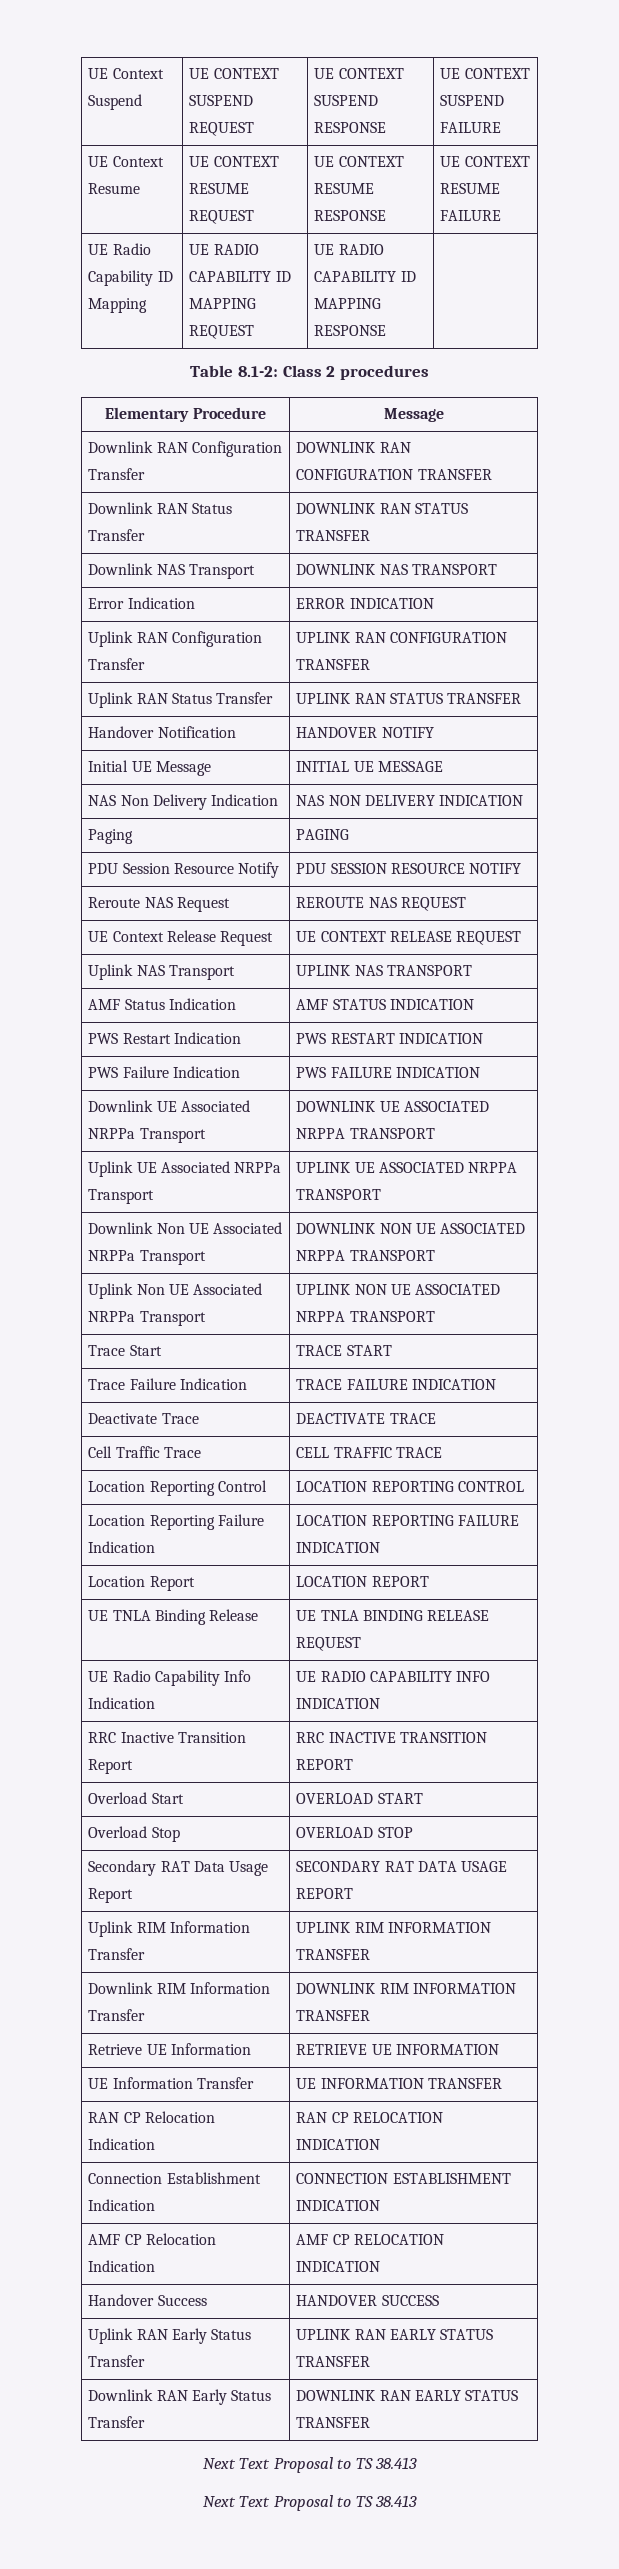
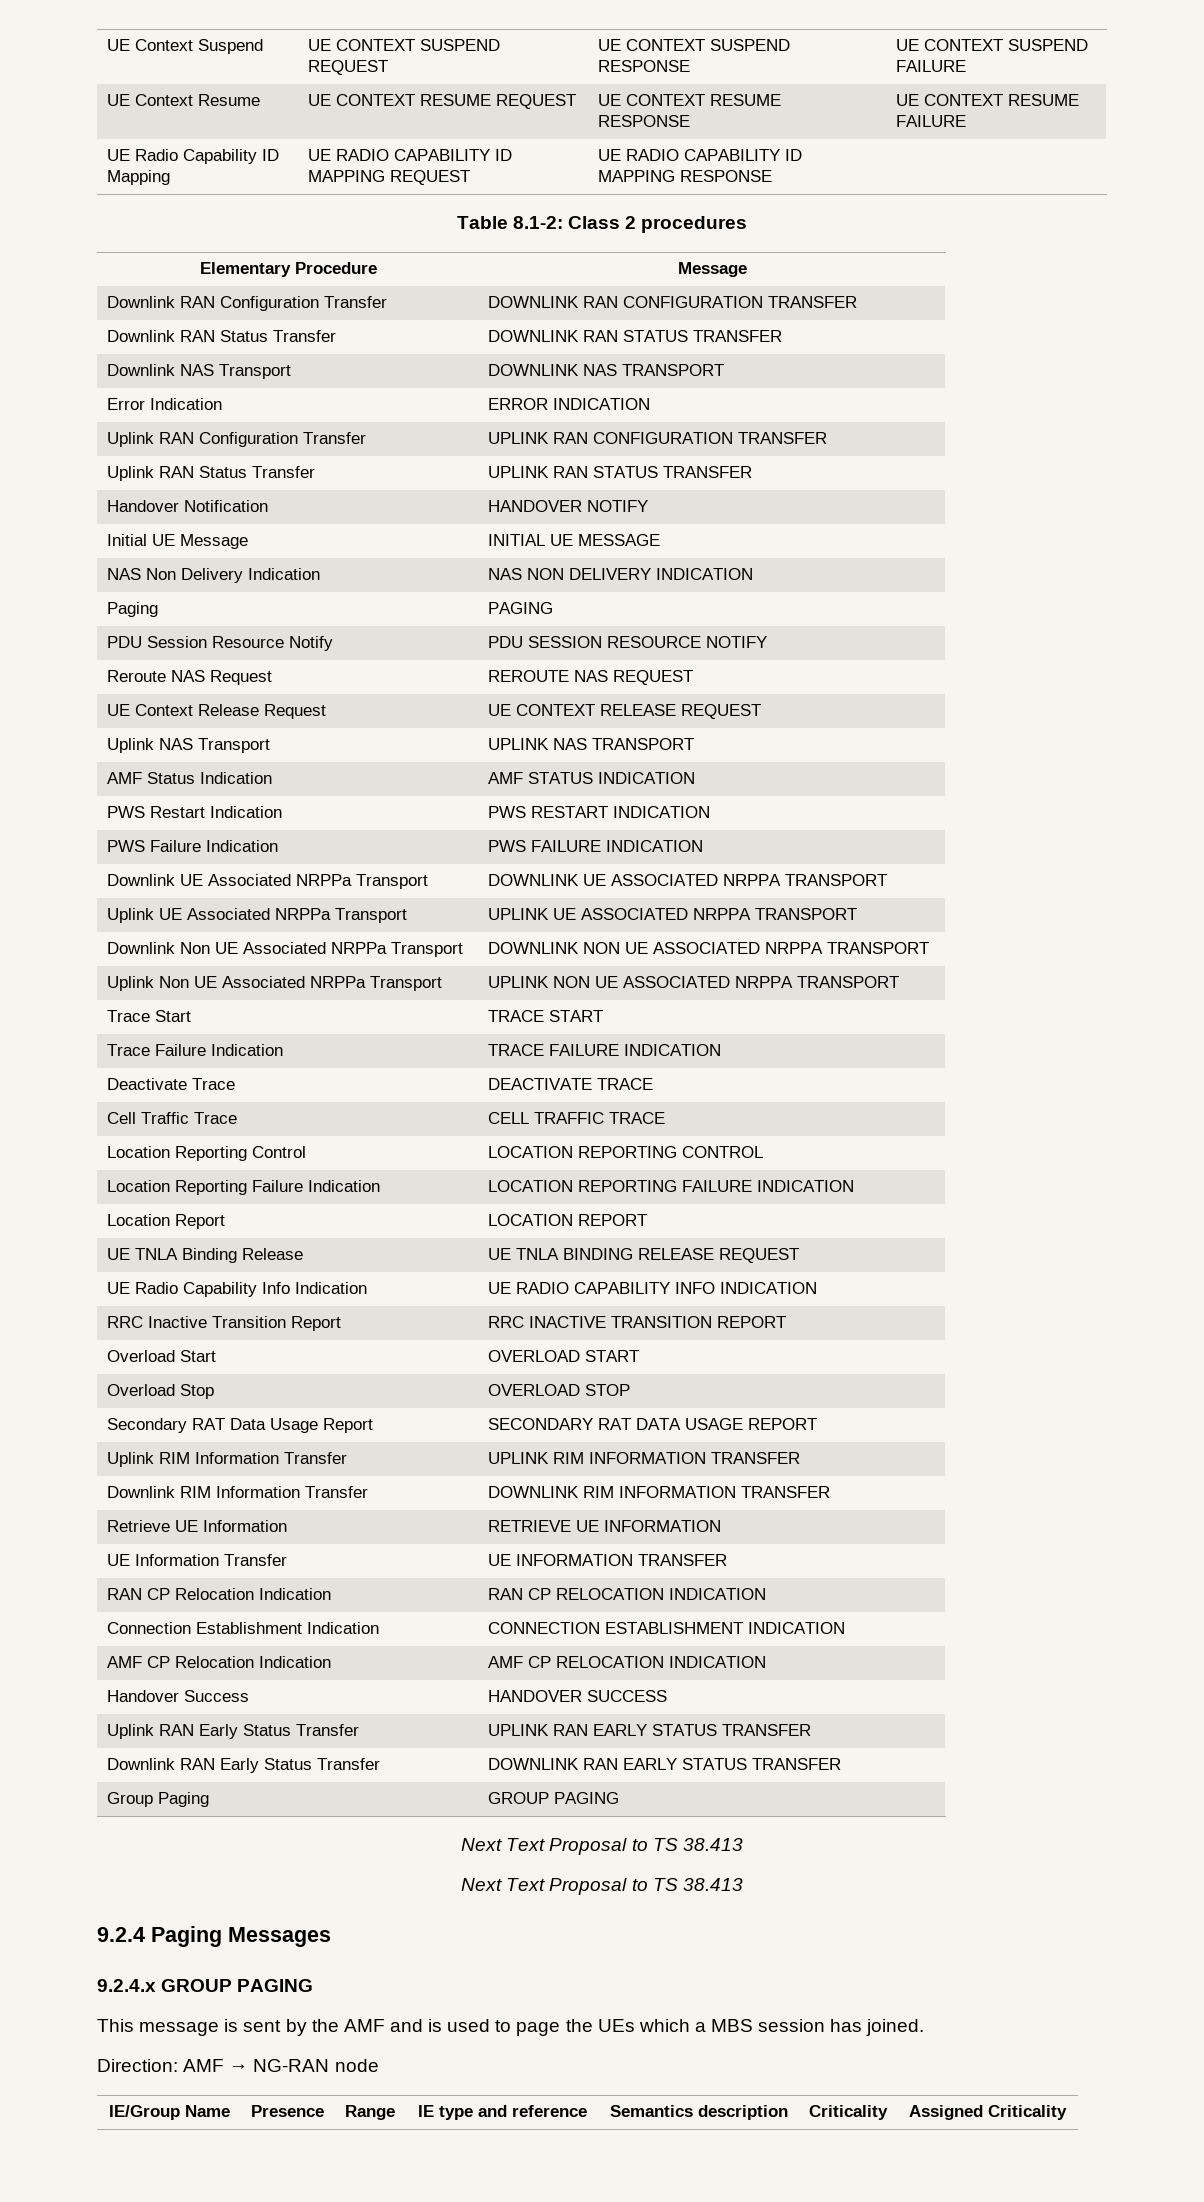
(371, 2422) none -> [107,1792,210,1807] [488,1792,620,1804] // Group Paging | GROUP PAGING
(418, 2501) none -> [97,1926,331,1947] [97,1979,314,1992] [97,2019,925,2036] [97,2059,379,2072] [108,2105,230,2120] [251,2105,324,2117] [345,2105,395,2120] [417,2105,587,2120] [609,2105,788,2120] [809,2105,888,2120] [909,2105,1067,2120] // 9.2.4 Paging Messages // 9.2.4.x GROUP PAGING // This message is sent by the AMF and is used to page the UEs which a MBS session has joined. // Direction: AMF → NG-RAN node // IE/Group Name | Presence | Range | IE type and reference | Semantics description | Criticality | Assigned Criticality

